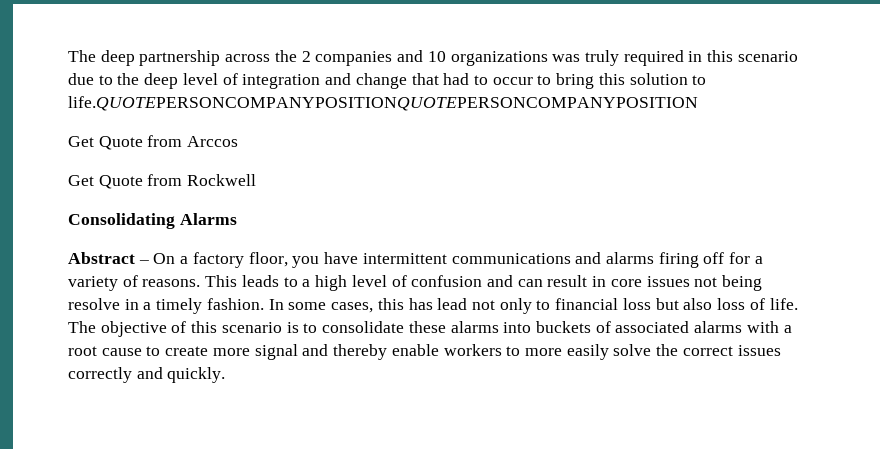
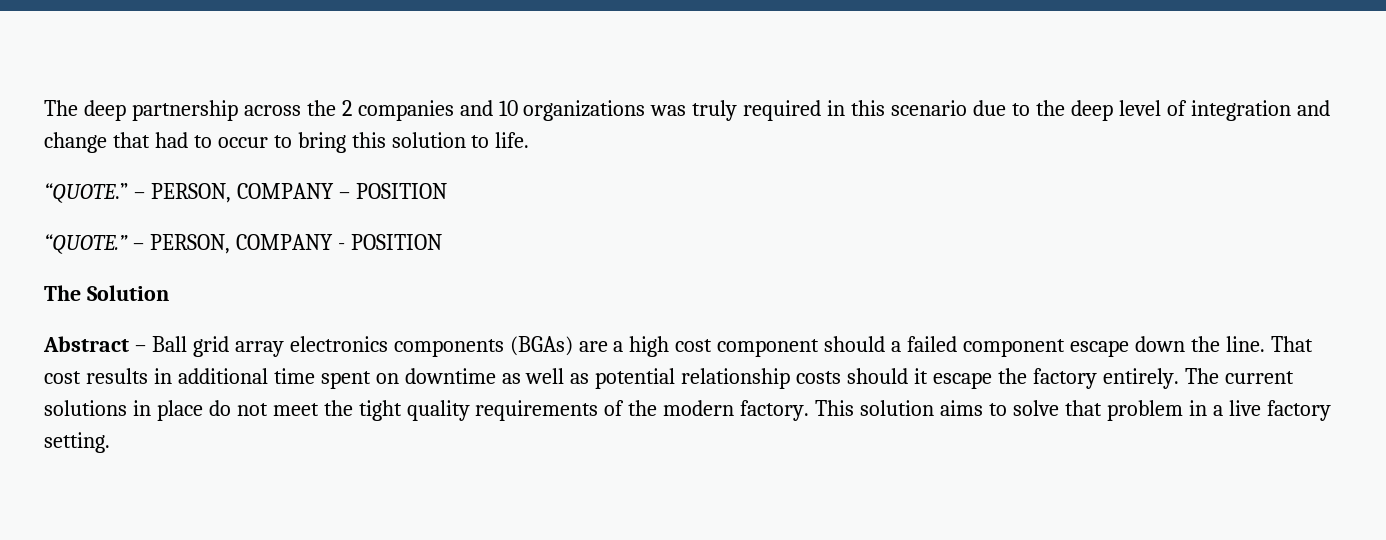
[68,96,698,111] [68,135,239,150] [68,174,257,189] [68,213,237,229] [68,252,763,268] [68,275,763,291] [68,298,798,314] [68,321,792,337] [68,344,781,360] [68,367,226,383] life.QUOTEPERSONCOMPANYPOSITIONQUOTEPERSONCOMPANYPOSITION // Get Quote from Arccos // Get Quote from Rockwell // Consolidating Alarms // Abstract – On a factory floor, you have intermittent communications and alarms firing off for a variety of reasons. This leads to a high level of confusion and can result in core issues not being resolve in a timely fashion. In some cases, this has lead not only to financial loss but also loss of life. The objective of this scenario is to consolidate these alarms into buckets of associated alarms with a root cause to create more signal and thereby enable workers to more easily solve the correct issues correctly and quickly. -> [495,132,530,148] [44,183,447,203] [44,234,442,254] [44,285,169,301] [43,336,1313,357] [44,368,1294,389] [44,400,1331,421] [44,432,110,453] life. // “QUOTE.” – PERSON, COMPANY – POSITION // “QUOTE.” – PERSON, COMPANY - POSITION // The Solution // Abstract – Ball grid array electronics components (BGAs) are a high cost component should a failed component escape down the line. That cost results in additional time spent on downtime as well as potential relationship costs should it escape the factory entirely. The current solutions in place do not meet the tight quality requirements of the modern factory. This solution aims to solve that problem in a live factory setting.

